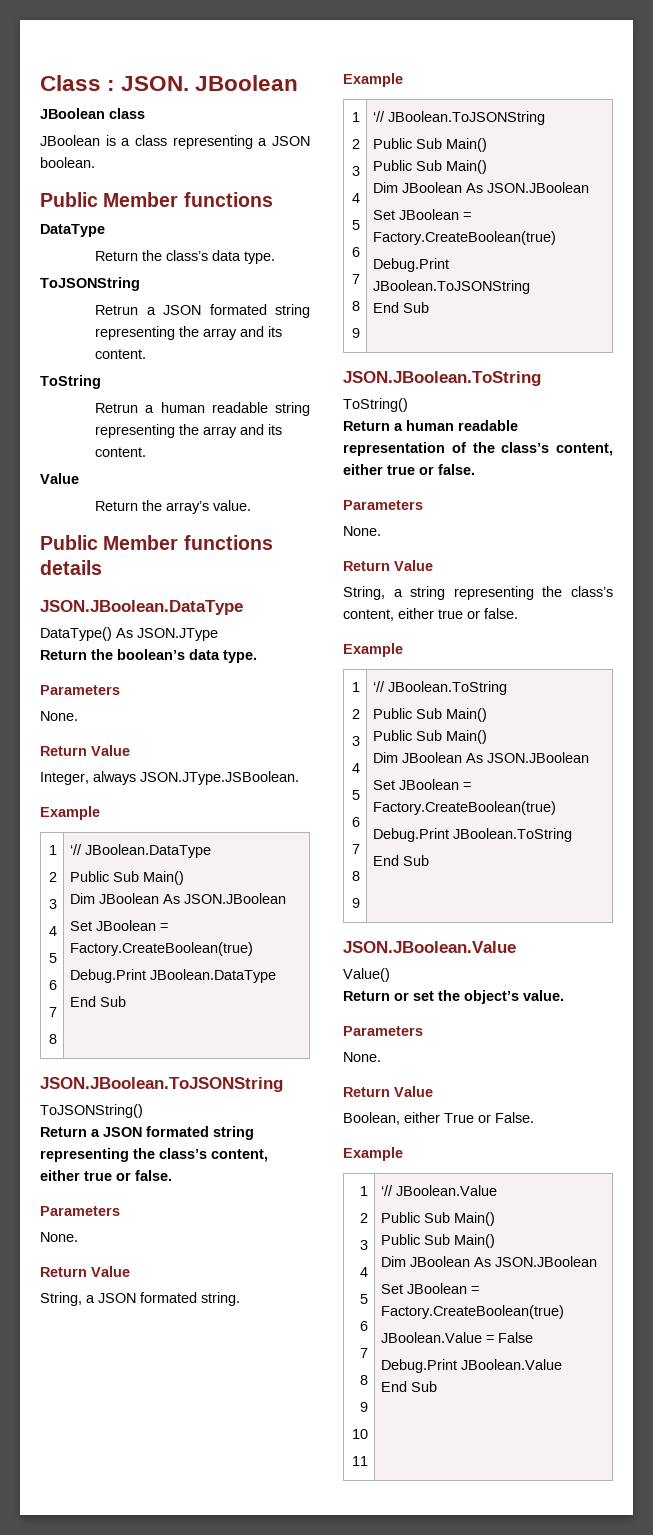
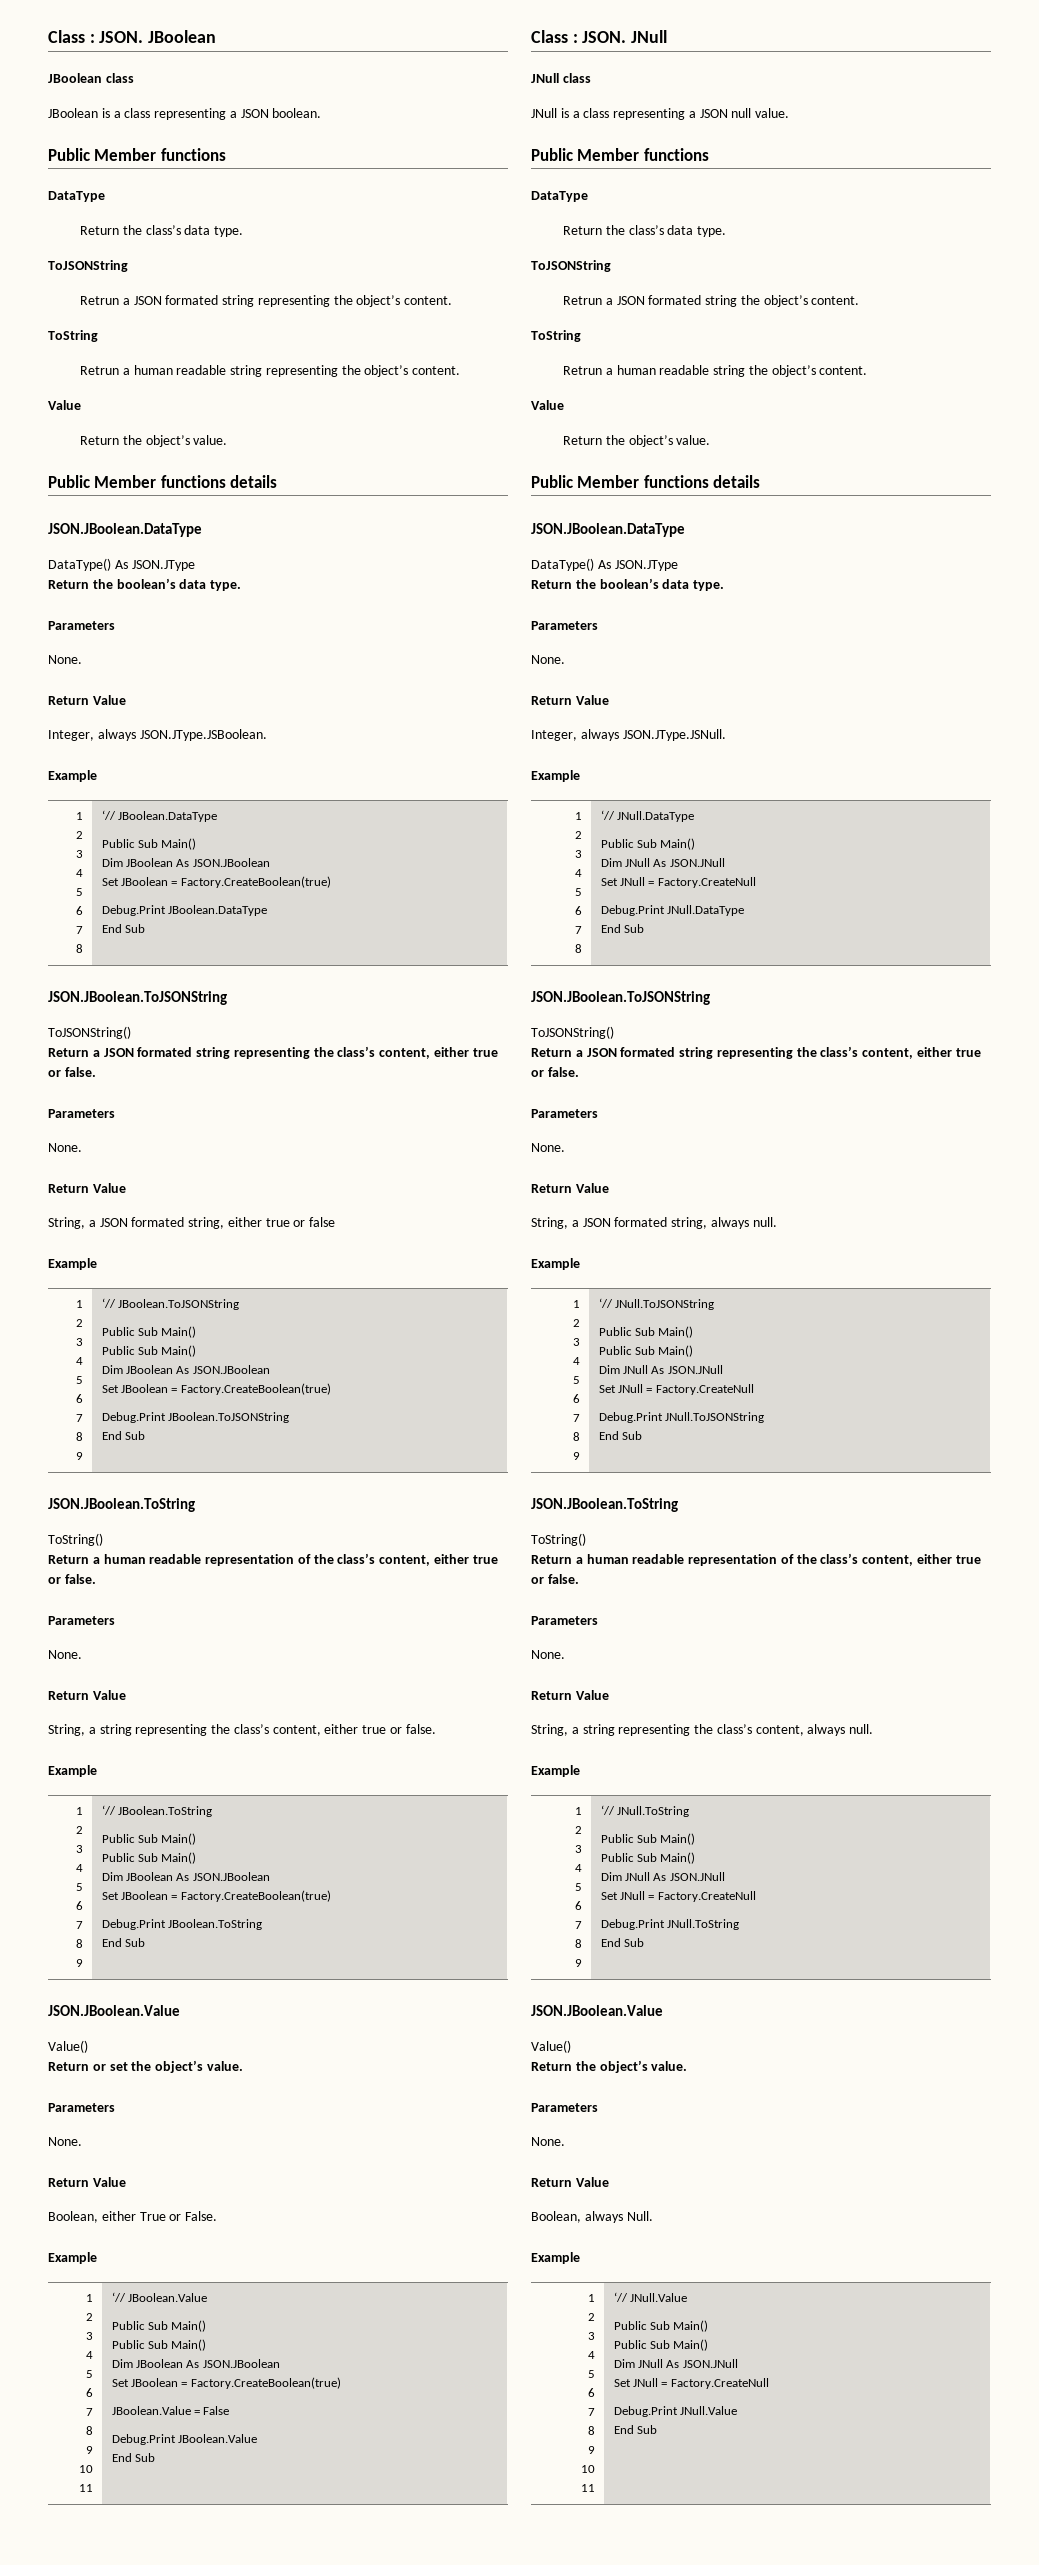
[203,326,283,340] array and its -> [356,295,401,307] object’s
[203,424,283,438] [95,447,147,457] [40,473,79,484] [95,500,210,514] array and its content. // Value // Return the array’s -> [364,365,461,377] [48,400,81,410] [79,435,190,447] object’s content. // Value // Return the object’s
[201,1292,240,1306] string. -> [188,1217,336,1229] string, either true or false
(438, 1386) none -> [531,30,668,43] [531,73,591,83] [531,108,790,120] [531,148,709,161] [531,191,588,202] [562,225,727,237] [531,260,611,272] [562,295,860,307] [531,330,581,342] [562,365,868,377] [531,400,564,410] [562,435,711,447] [531,475,761,488] [531,523,685,537] [531,558,678,571] [531,578,725,591] [531,621,598,630] [531,655,565,664] [531,695,609,705] [531,729,726,741] [531,770,580,782] [575,812,583,820] [575,831,583,839] [575,850,583,858] [575,869,583,877] [575,888,583,896] [575,906,583,915] [575,926,583,934] [575,944,583,953] [600,810,694,822] [600,838,696,850] [600,858,725,867] [600,877,756,888] [600,905,744,916] [600,924,644,933] [531,991,710,1005] [531,1026,614,1039] [531,1046,981,1059] [531,1067,579,1077] [531,1109,598,1118] [531,1143,565,1152] [531,1183,609,1193] [531,1217,777,1229] [531,1258,580,1270] [573,1300,581,1308] [573,1319,581,1327] [573,1338,581,1346] [573,1357,581,1365] [573,1376,581,1384] [573,1394,581,1403] [573,1414,581,1422] [573,1432,581,1441] [573,1452,581,1460] [598,1298,714,1310] [598,1326,694,1338] [598,1345,694,1357] [598,1365,723,1374] [598,1384,754,1395] [598,1412,764,1423] [598,1431,642,1440] [531,1498,678,1512] [531,1533,586,1546] [531,1553,981,1566] [531,1574,579,1584] [531,1616,598,1625] [531,1650,565,1659] [531,1690,609,1700] [531,1724,874,1736] [531,1765,580,1777] [575,1807,583,1815] [575,1826,583,1834] [575,1845,583,1853] [575,1864,583,1872] [575,1883,583,1891] [575,1901,583,1910] [575,1921,583,1929] [575,1939,583,1948] [575,1959,583,1967] [600,1805,689,1817] [600,1833,696,1845] [600,1852,696,1864] [600,1872,725,1881] [600,1891,756,1902] [600,1919,739,1930] [600,1938,644,1947] [531,2005,663,2016] [531,2040,571,2053] [531,2060,688,2073] [531,2103,598,2112] [531,2137,565,2146] [531,2177,609,2187] [531,2211,653,2223] [531,2252,580,2264] [588,2294,596,2302] [588,2313,596,2321] [588,2332,596,2340] [588,2351,596,2359] [588,2370,596,2378] [588,2388,596,2397] [588,2408,596,2416] [588,2426,596,2435] [588,2446,596,2454] [581,2465,596,2473] [581,2484,596,2492] [613,2292,687,2302] [613,2320,709,2332] [613,2339,709,2351] [613,2359,738,2368] [613,2378,769,2389] [613,2406,737,2417] [613,2425,657,2434] // Class : JSON. JNull // JNull class // JNull is a class representing a JSON null value. // Public Member functions // DataType // Return the class’s data type. // ToJSONString // Retrun a JSON formated string the object’s content. // ToString // Retrun a human readable string the object’s content. // Value // Return the object’s value. // Public Member functions details // JSON.JBoolean.DataType // DataType() As JSON.JType // Return the boolean’s data type. // Parameters // None. // Return Value // Integer, always JSON.JType.JSNull. // Example // 1 // 2 // 3 // 4 // 5 // 6 // 7 // 8 | ‘// JNull.DataType // Public Sub Main() // Dim JNull As JSON.JNull // Set JNull = Factory.CreateNull // Debug.Print JNull.DataType // End Sub // JSON.JBoolean.ToJSONString // ToJSONString() // Return a JSON formated string representing the class’s content, either true or false. // Parameters // None. // Return Value // String, a JSON formated string, always null. // Example // 1 // 2 // 3 // 4 // 5 // 6 // 7 // 8 // 9 | ‘// JNull.ToJSONString // Public Sub Main() // Public Sub Main() // Dim JNull As JSON.JNull // Set JNull = Factory.CreateNull // Debug.Print JNull.ToJSONString // End Sub // JSON.JBoolean.ToString // ToString() // Return a human readable representation of the class’s content, either true or false. // Parameters // None. // Return Value // String, a string representing the class’s content, always null. // Example // 1 // 2 // 3 // 4 // 5 // 6 // 7 // 8 // 9 | ‘// JNull.ToString // Public Sub Main() // Public Sub Main() // Dim JNull As JSON.JNull // Set JNull = Factory.CreateNull // Debug.Print JNull.ToString // End Sub // JSON.JBoolean.Value // Value() // Return the object’s value. // Parameters // None. // Return Value // Boolean, always Null. // Example // 1 // 2 // 3 // 4 // 5 // 6 // 7 // 8 // 9 // 10 // 11 | ‘// JNull.Value // Public Sub Main() // Public Sub Main() // Dim JNull As JSON.JNull // Set JNull = Factory.CreateNull // Debug.Print JNull.Value // End Sub

